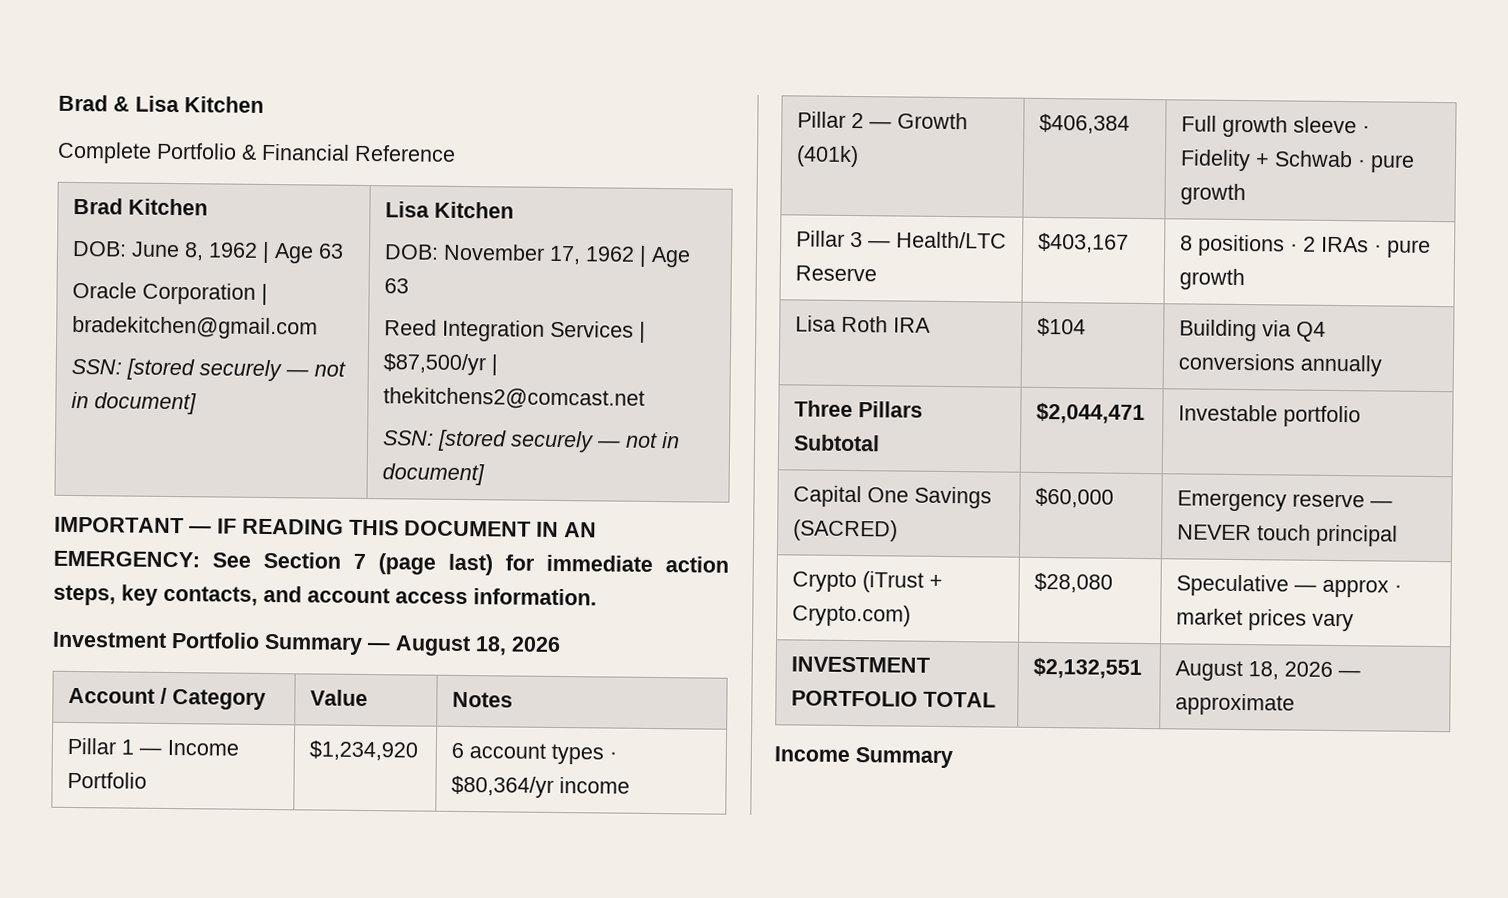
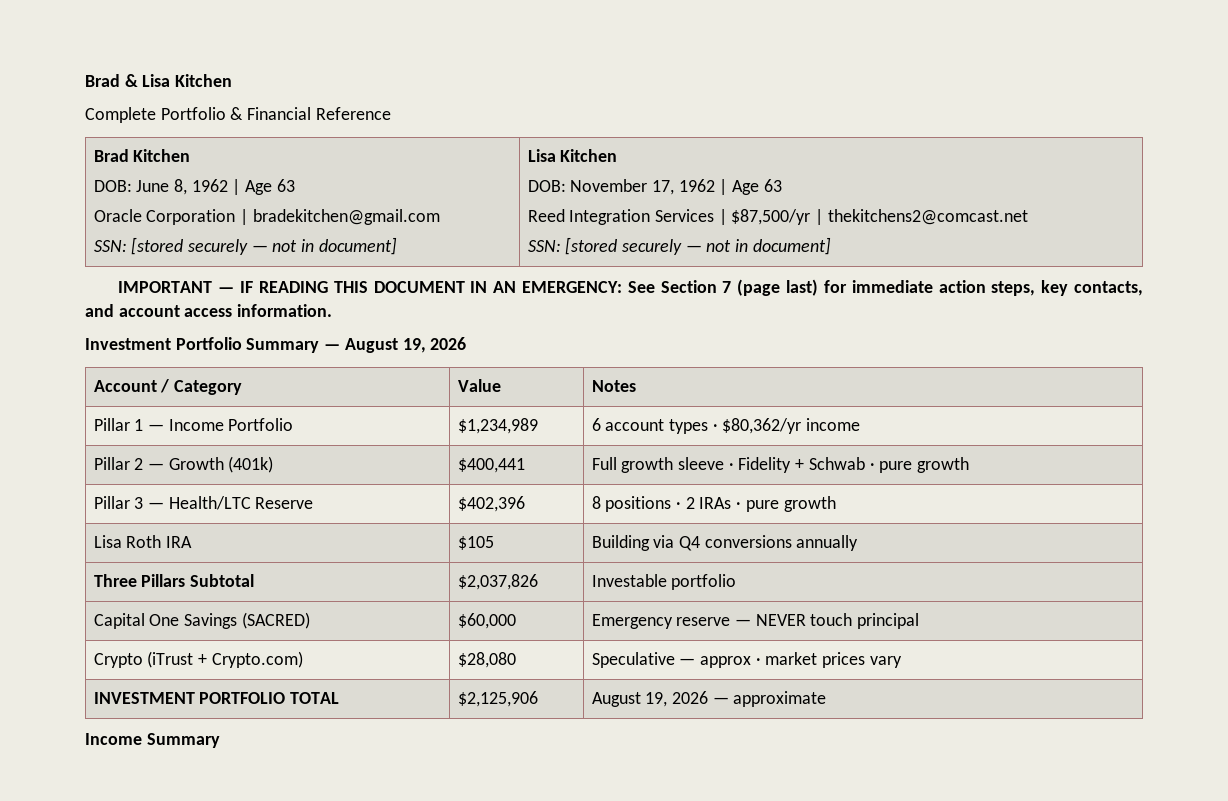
[475,636,507,656] 18, -> [402,338,426,353] 19,
[309,740,419,761] $1,234,920 -> [457,418,538,434] $1,234,989
[451,775,555,798] $80,364/yr -> [722,418,802,434] $80,362/yr
[1039,113,1131,134] $406,384 -> [457,458,525,473] $400,441
[1038,232,1130,253] $403,167 -> [457,496,525,512] $402,396
[1037,317,1087,337] $104 -> [457,536,494,550] $105
[1036,402,1146,425] $2,044,471 -> [457,574,538,590] $2,037,826
[1033,657,1143,680] [1175,660,1280,682] $2,132,551 | August 18, -> [457,691,538,707] [591,692,668,707] $2,125,906 | August 19,

